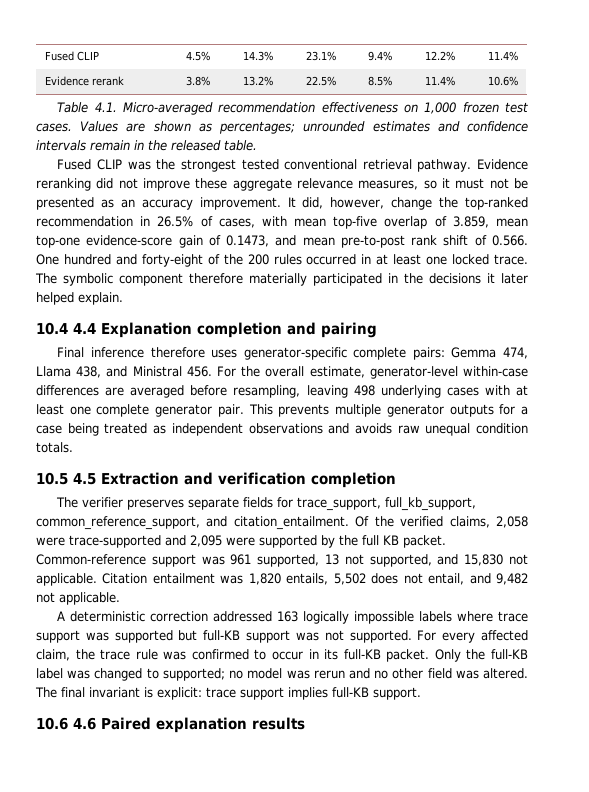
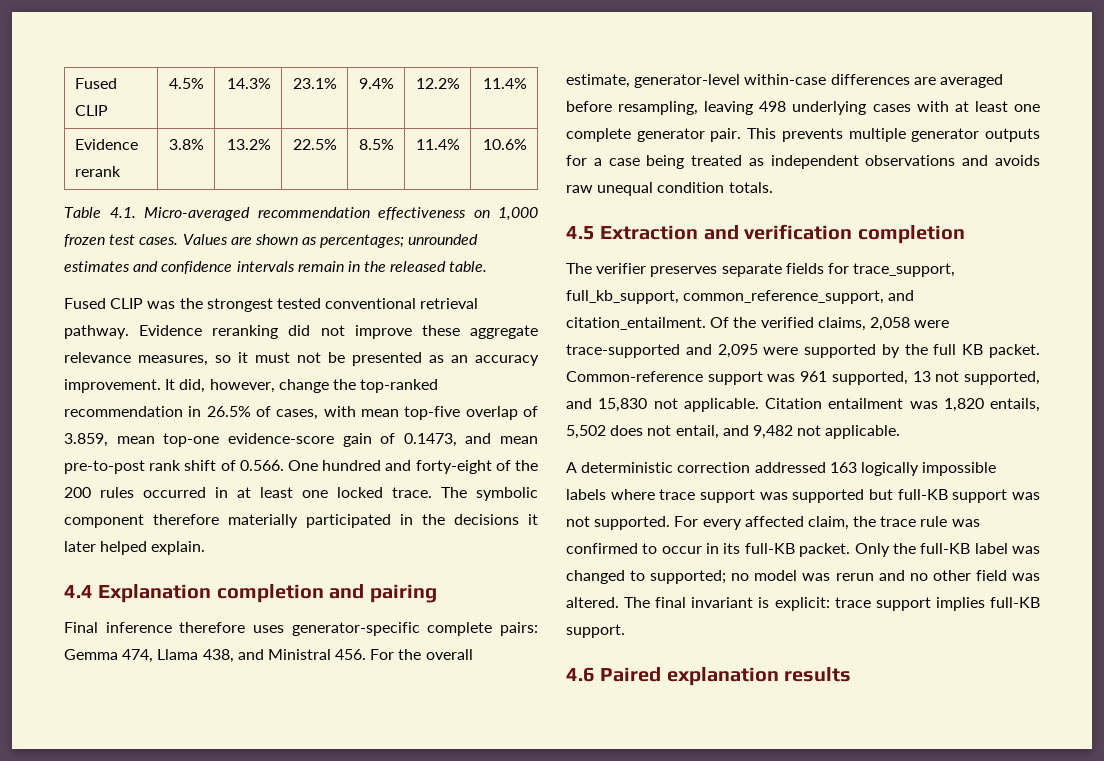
[36,322,68,335] 10.4 -> (206, 548) none
[36,472,68,485] 10.5 -> (773, 187) none
[36,717,68,730] 10.6 -> (625, 631) none

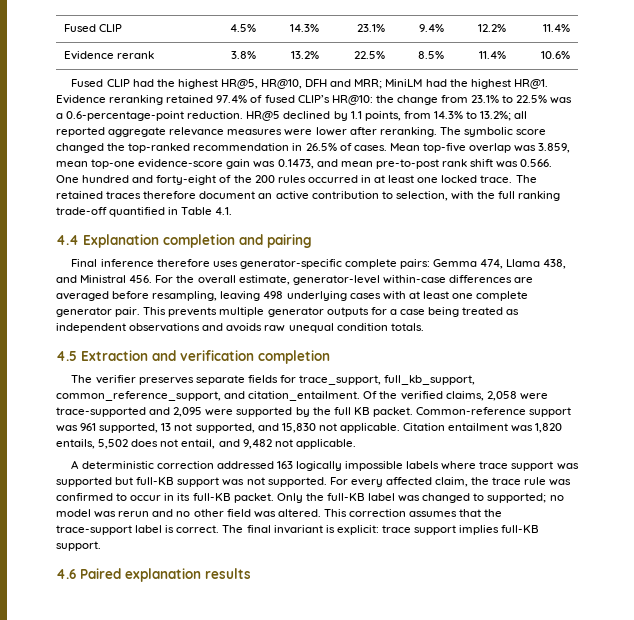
[64,207,538,221] [64,234,479,248] [64,261,488,274] [64,298,479,312] [64,325,538,339] [64,352,539,366] [64,379,329,393] Table 4.1. Micro-averaged recommendation effectiveness on 1,000 frozen test cases. Values are shown as percentages; unrounded estimates and confidence intervals remain in the released table. // Fused CLIP was the strongest tested conventional retrieval pathway. Evidence reranking did not improve these aggregate relevance measures, so it must not be presented as an accuracy improvement. It did, however, change -> [71,79,548,89] [56,95,573,105] [56,111,528,121] [56,127,547,137] [56,143,104,153] Fused CLIP had the highest HR@5, HR@10, DFH and MRR; MiniLM had the highest HR@1. Evidence reranking retained 97.4% of fused CLIP’s HR@10: the change from 23.1% to 22.5% was a 0.6-percentage-point reduction. HR@5 declined by 1.1 points, from 14.3% to 13.2%; all reported aggregate relevance measures were lower after reranking. The symbolic score changed
[276,406,399,420] cases, with mean -> [353,143,420,151] cases. Mean
[523,406,538,417] of -> [514,145,537,152] was
[380,433,396,444] of -> [253,161,276,168] was
[220,460,236,471] of -> [496,161,519,168] was
[476,487,538,501] [64,514,538,528] [64,541,206,555] symbolic component therefore materially participated in the decisions it later helped explain. -> [56,191,561,201] [56,207,233,217] retained traces therefore document an active contribution to selection, with the full ranking trade-off quantified in Table 4.1.
(619, 602) none -> [323,509,503,517] [56,525,220,535] This correction assumes that the trace-support label is correct.

